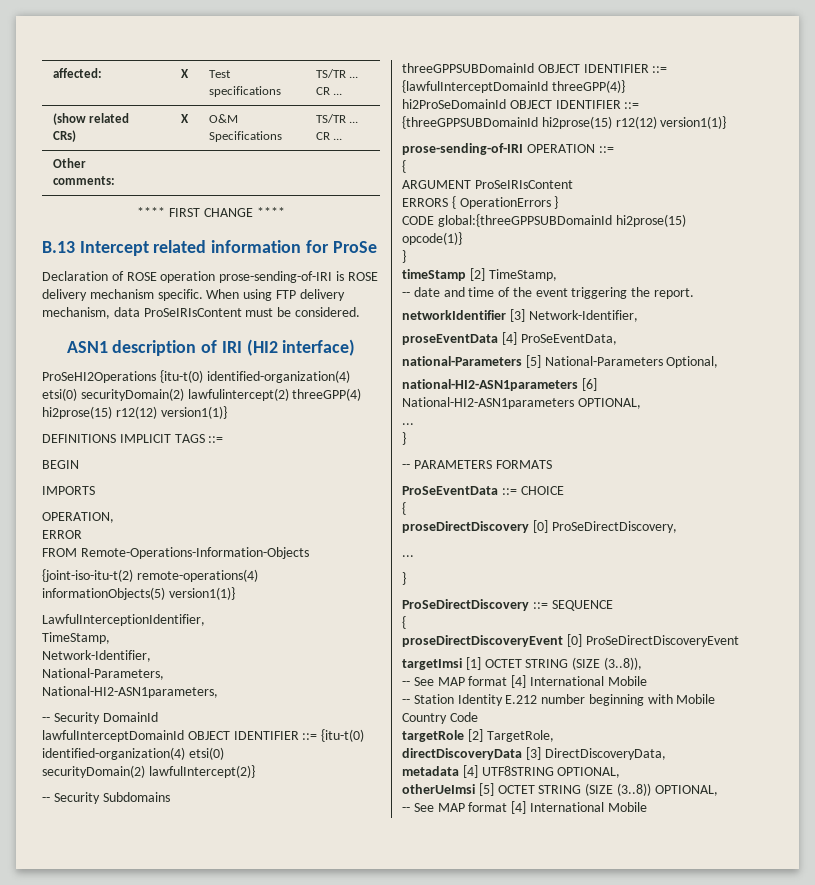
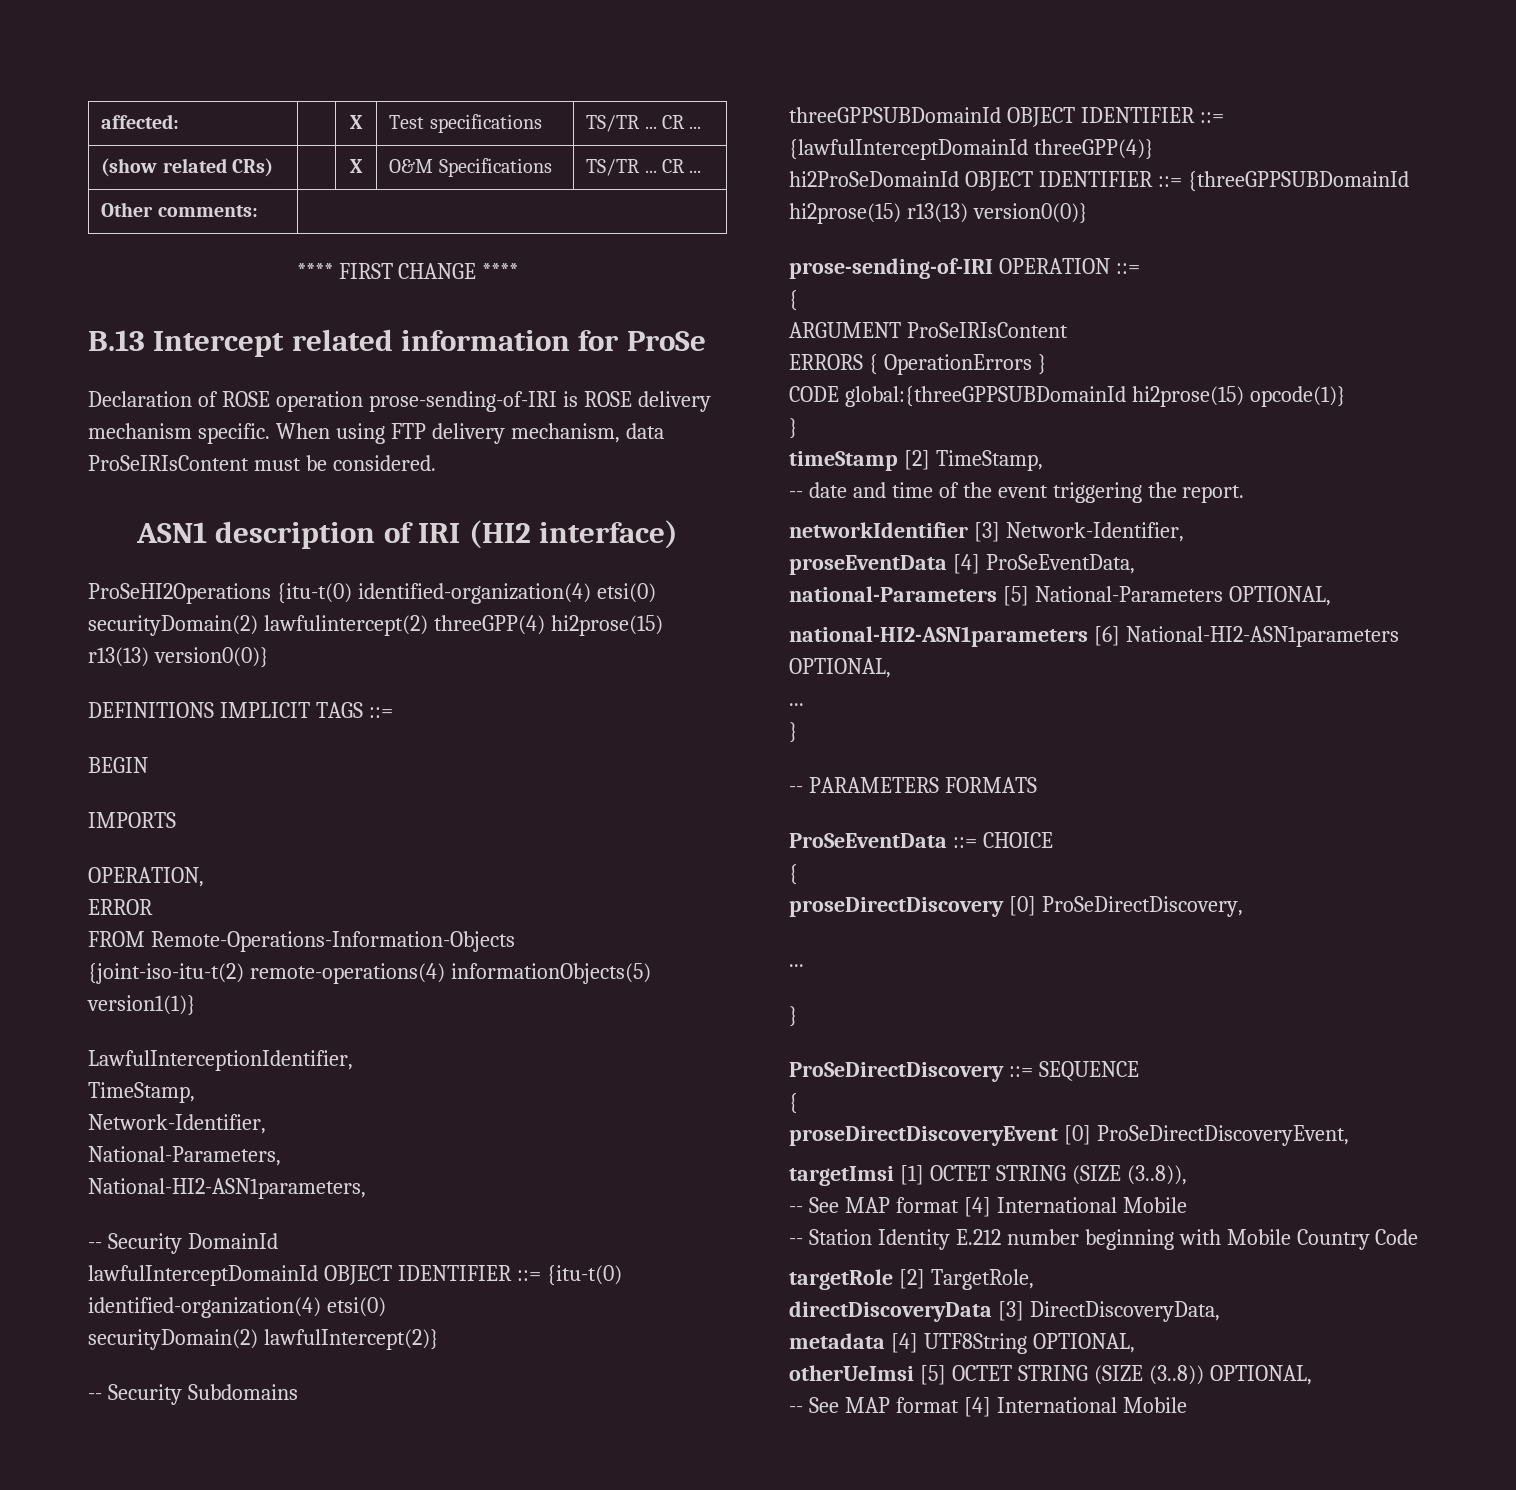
[115,406,227,419] r12(12) version1(1)} -> [88,647,269,668] r13(13) version0(0)}
[615,116,727,129] r12(12) version1(1)} -> [906,203,1088,224] r13(13) version0(0)}
[666,356,719,368] Optional, -> [1228,586,1331,606] OPTIONAL,
[585,635,739,647] ProSeDirectDiscoveryEvent -> [1096,1125,1349,1146] ProSeDirectDiscoveryEvent,
[481,766,554,776] UTF8STRING -> [923,1333,1027,1354] UTF8String

